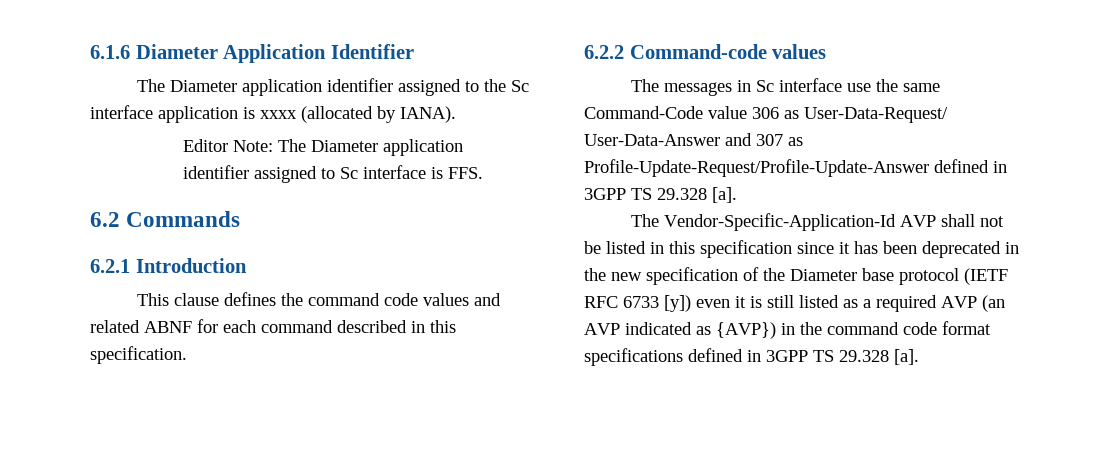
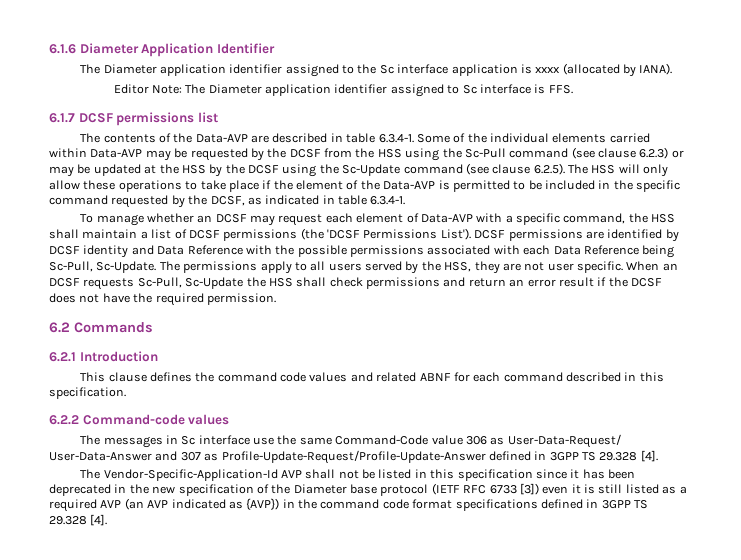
(483, 173) none -> [49,112,218,126] [80,133,650,143] [49,147,684,161] [49,163,669,177] [49,180,681,192] [49,195,406,208] [80,213,676,226] [49,228,679,242] [49,245,675,258] [49,261,678,274] [49,277,662,290] [49,293,276,306] // 6.1.7 DCSF permissions list // The contents of the Data-AVP are described in table 6.3.4-1. Some of the individual elements carried within Data-AVP may be requested by the DCSF from the HSS using the Sc-Pull command (see clause 6.2.3) or may be updated at the HSS by the DCSF using the Sc-Update command (see clause 6.2.5). The HSS will only allow these operations to take place if the element of the Data-AVP is permitted to be included in the specific command requested by the DCSF, as indicated in table 6.3.4-1. // To manage whether an DCSF may request each element of Data-AVP with a specific command, the HSS shall maintain a list of DCSF permissions (the 'DCSF Permissions List'). DCSF permissions are identified by DCSF identity and Data Reference with the possible permissions associated with each Data Reference being Sc-Pull, Sc-Update. The permissions apply to all users served by the HSS, they are not user specific. When an DCSF requests Sc-Pull, Sc-Update the HSS shall check permissions and return an error result if the DCSF does not have the required permission.
[712,187,737,203] [a]. -> [640,450,658,462] [4].
[664,295,691,312] [y]) -> [519,483,539,495] [3])
[894,349,919,365] [a]. -> [90,514,108,526] [4].

